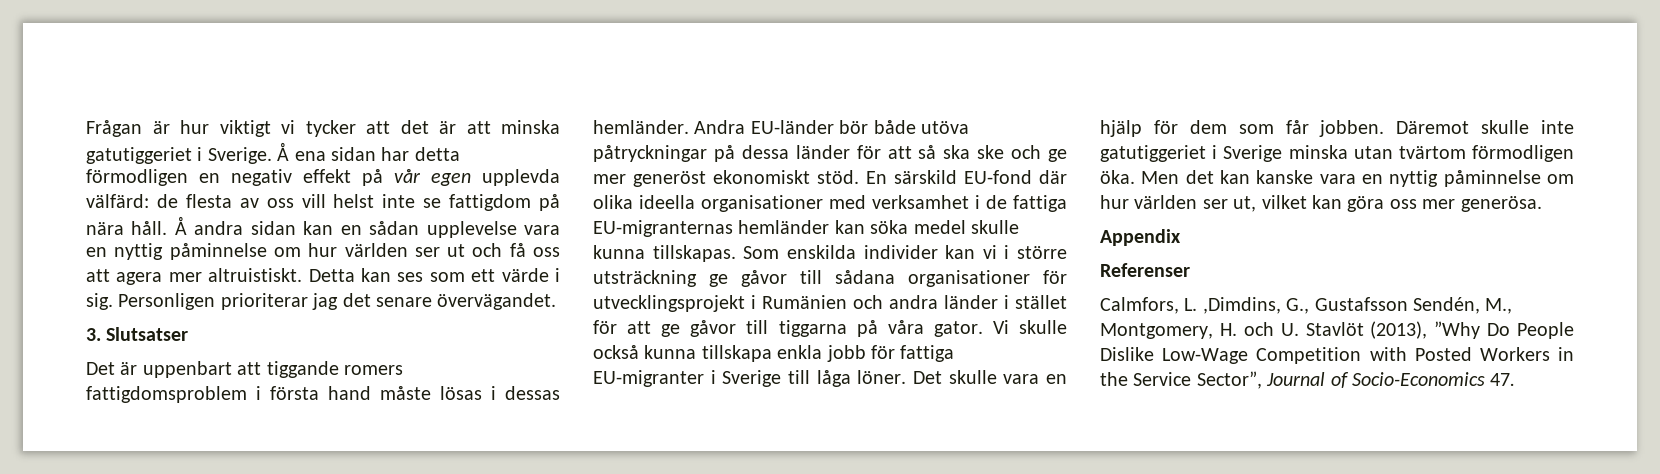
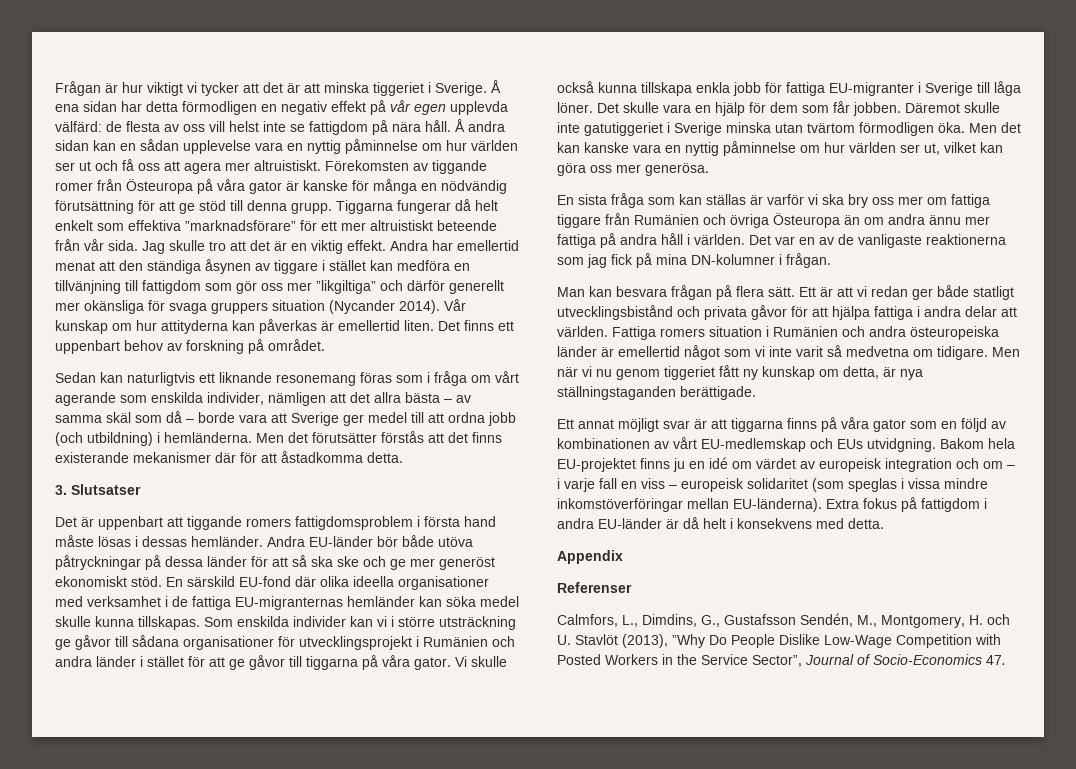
[86,147,192,164] gatutiggeriet -> [373,82,424,96] tiggeriet
[308,268,560,282] [86,293,557,310] Detta kan ses som ett värde i sig. Personligen prioriterar jag det senare övervägandet. -> [325,160,487,174] [55,179,507,194] [55,199,498,214] [55,220,497,231] [55,239,519,254] [55,259,470,274] [55,280,504,294] [55,299,466,314] [55,319,514,334] [55,339,325,354] [55,371,519,386] [55,392,471,406] [55,411,516,426] [55,431,502,446] [55,451,403,463] Förekomsten av tiggande romer från Östeuropa på våra gator är kanske för många en nödvändig förutsättning för att ge stöd till denna grupp. Tiggarna fungerar då helt enkelt som effektiva ”marknadsförare” för ett mer altruistiskt beteende från vår sida. Jag skulle tro att det är en viktig effekt. Andra har emellertid menat att den ständiga åsynen av tiggare i stället kan medföra en tillvänjning till fattigdom som gör oss mer ”likgiltiga” och därför generellt mer okänsliga för svaga gruppers situation (Nycander 2014). Vår kunskap om hur attityderna kan påverkas är emellertid liten. Det finns ett uppenbart behov av forskning på området. // Sedan kan naturligtvis ett liknande resonemang föras som i fråga om vårt agerande som enskilda individer, nämligen att det allra bästa – av samma skäl som då – borde vara att Sverige ger medel till att ordna jobb (och utbildning) i hemländerna. Men det förutsätter förstås att det finns existerande mekanismer där för att åstadkomma detta.
(1542, 204) none -> [557,193,990,208] [557,213,990,228] [557,233,1006,248] [557,253,831,268] [557,285,1014,300] [557,305,1017,320] [557,326,999,340] [557,345,1020,360] [557,365,923,380] [557,386,756,400] [557,417,1006,432] [557,437,1015,452] [557,457,1015,472] [557,478,988,492] [557,497,987,512] [557,517,884,529] // En sista fråga som kan ställas är varför vi ska bry oss mer om fattiga tiggare från Rumänien och övriga Östeuropa än om andra ännu mer fattiga på andra håll i världen. Det var en av de vanligaste reaktionerna som jag fick på mina DN-kolumner i frågan. // Man kan besvara frågan på flera sätt. Ett är att vi redan ger både statligt utvecklingsbistånd och privata gåvor för att hjälpa fattiga i andra delar att världen. Fattiga romers situation i Rumänien och andra östeuropeiska länder är emellertid något som vi inte varit så medvetna om tidigare. Men när vi nu genom tiggeriet fått ny kunskap om detta, är nya ställningstaganden berättigade. // Ett annat möjligt svar är att tiggarna finns på våra gator som en följd av kombinationen av vårt EU-medlemskap och EUs utvidgning. Bakom hela EU-projektet finns ju en idé om värdet av europeisk integration och om – i varje fall en viss – europeisk solidaritet (som speglas i vissa mindre inkomstöverföringar mellan EU-länderna). Extra fokus på fattigdom i andra EU-länder är då helt i konsekvens med detta.
[1184,297,1281,314] L. ,Dimdins, -> [622,614,697,627] L., Dimdins,

